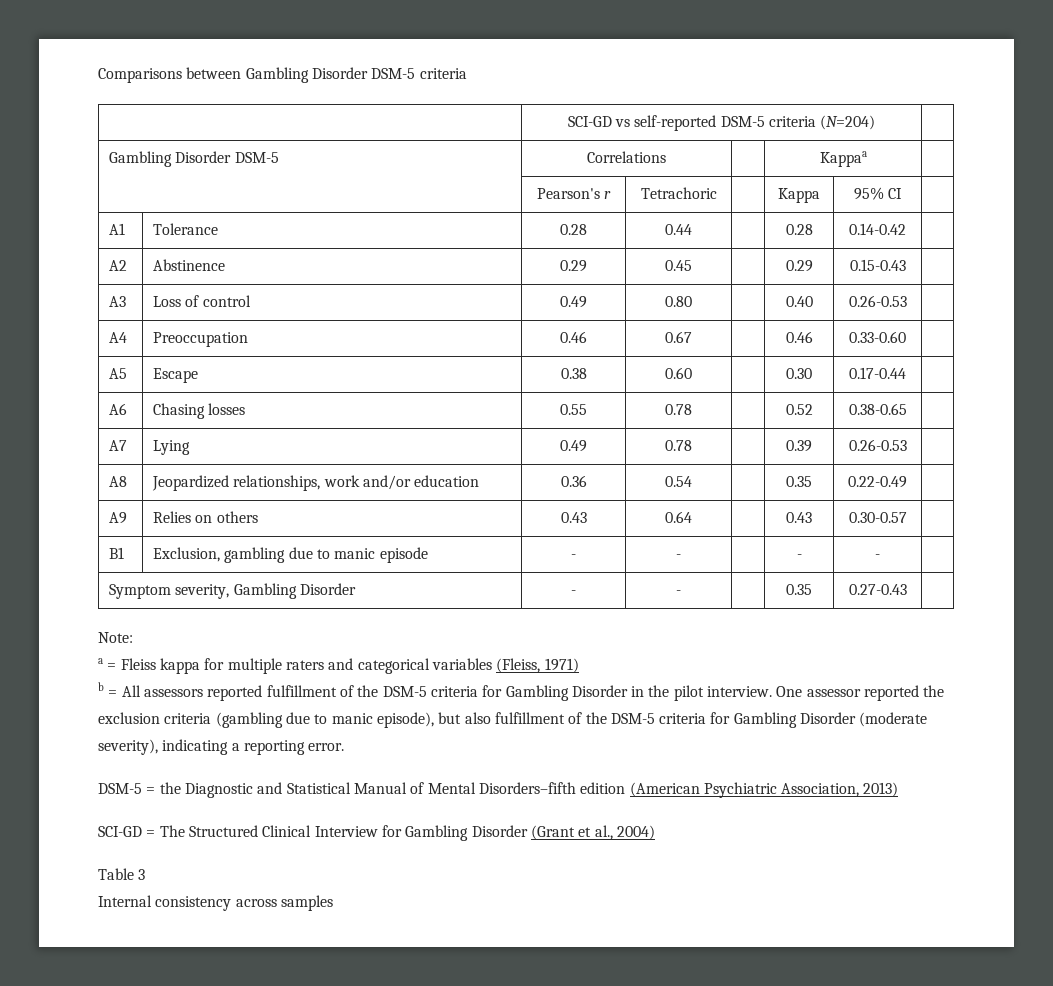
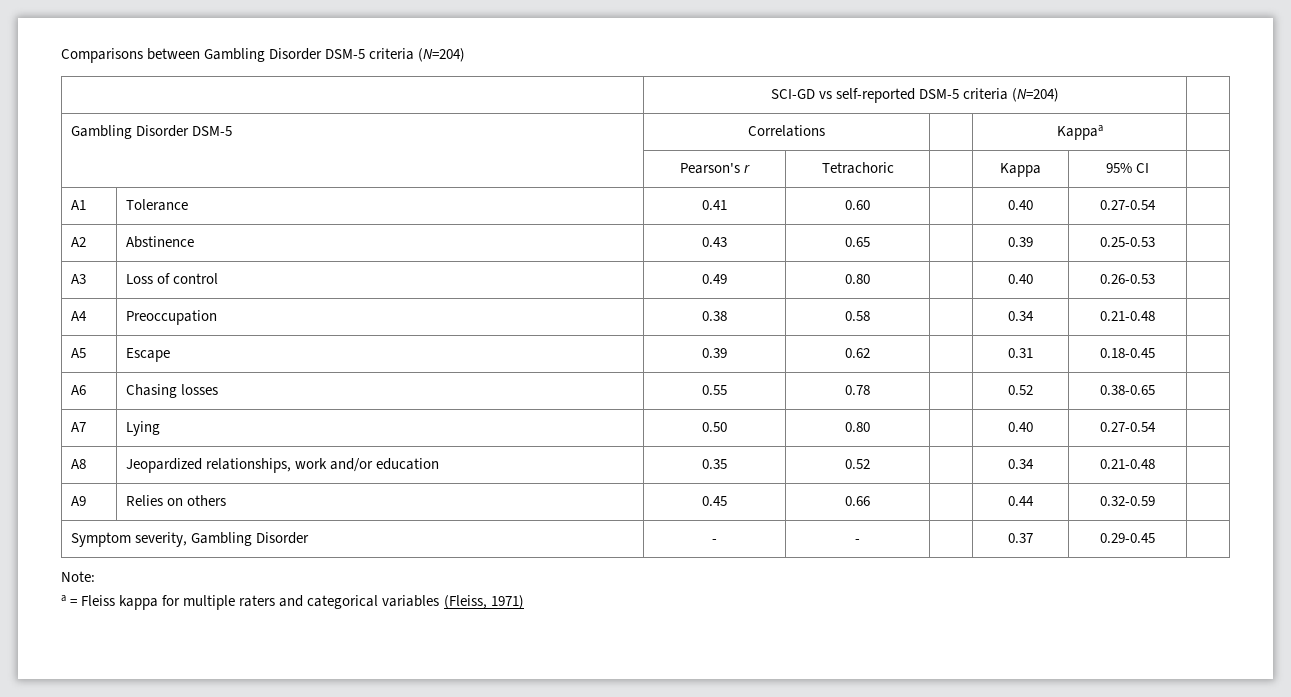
(467, 73) none -> [418,48,466,62] (N=204)
[560,224,587,235] [665,224,692,235] [785,224,813,235] [849,223,906,235] [109,260,128,271] [153,259,226,271] [560,260,587,272] [665,260,692,271] [785,260,813,272] [849,259,906,271] 0.28 | 0.44 | | 0.28 | 0.14-0.42 | // A2 | Abstinence | 0.29 | 0.45 | | 0.29 | 0.15-0.43 -> [702,200,727,210] [845,200,870,210] [1008,200,1033,210] [1100,200,1156,210] [70,237,86,247] [125,236,194,248] [702,237,727,247] [845,237,870,247] [1008,237,1033,247] [1100,237,1155,247] 0.41 | 0.60 | | 0.40 | 0.27-0.54 | // A2 | Abstinence | 0.43 | 0.65 | | 0.39 | 0.25-0.53
[560,331,587,343] [665,331,692,343] [785,331,813,343] [849,331,906,343] [109,368,128,379] [153,368,199,383] [560,368,587,379] [665,367,692,379] [786,368,812,379] [849,367,906,379] 0.46 | 0.67 | | 0.46 | 0.33-0.60 | // A5 | Escape | 0.38 | 0.60 | | 0.30 | 0.17-0.44 -> [702,311,727,321] [845,311,870,321] [1008,311,1034,321] [1100,311,1155,321] [70,348,86,358] [125,348,170,362] [702,348,727,358] [845,348,870,358] [1008,348,1033,358] [1100,348,1155,358] 0.38 | 0.58 | | 0.34 | 0.21-0.48 | // A5 | Escape | 0.39 | 0.62 | | 0.31 | 0.18-0.45
[560,440,587,452] [665,440,692,451] [786,440,812,452] [848,439,907,451] 0.49 | 0.78 | | 0.39 | 0.26-0.53 -> [702,422,727,432] [845,422,870,432] [1008,422,1033,432] [1100,422,1156,432] 0.50 | 0.80 | | 0.40 | 0.27-0.54
[560,475,587,487] [665,476,692,487] [786,476,812,487] [848,476,907,488] 0.36 | 0.54 | | 0.35 | 0.22-0.49 -> [702,459,727,469] [845,459,870,469] [1008,459,1034,469] [1100,459,1155,469] 0.35 | 0.52 | | 0.34 | 0.21-0.48
[560,512,587,523] [665,511,692,523] [786,512,812,523] [848,512,907,523] [109,547,125,559] [153,547,428,563] [571,554,576,559] [676,554,681,559] [796,554,802,559] [875,554,880,559] 0.43 | 0.64 | | 0.43 | 0.30-0.57 | // B1 | Exclusion, gambling due to manic episode | - | - | | - | - -> [702,496,727,506] [845,496,870,506] [1008,496,1034,506] [1100,496,1155,506] 0.45 | 0.66 | | 0.44 | 0.32-0.59
[786,584,812,595] [848,584,907,595] 0.35 | 0.27-0.43 -> [1008,533,1033,543] [1100,533,1155,543] 0.37 | 0.29-0.45
[98,682,945,701] [98,712,928,728] [98,739,345,755] [98,782,899,798] [98,825,655,841] [98,868,146,880] [98,895,333,911] // b = All assessors reported fulfillment of the DSM-5 criteria for Gambling Disorder in the pilot interview. One assessor reported the exclusion criteria (gambling due to manic episode), but also fulfillment of the DSM-5 criteria for Gambling Disorder (moderate severity), indicating a reporting error. // DSM-5 = the Diagnostic and Statistical Manual of Mental Disorders–fifth edition (American Psychiatric Association, 2013) // SCI-GD = The Structured Clinical Interview for Gambling Disorder (Grant et al., 2004) // Table 3 // Internal consistency across samples -> (524, 602) none

